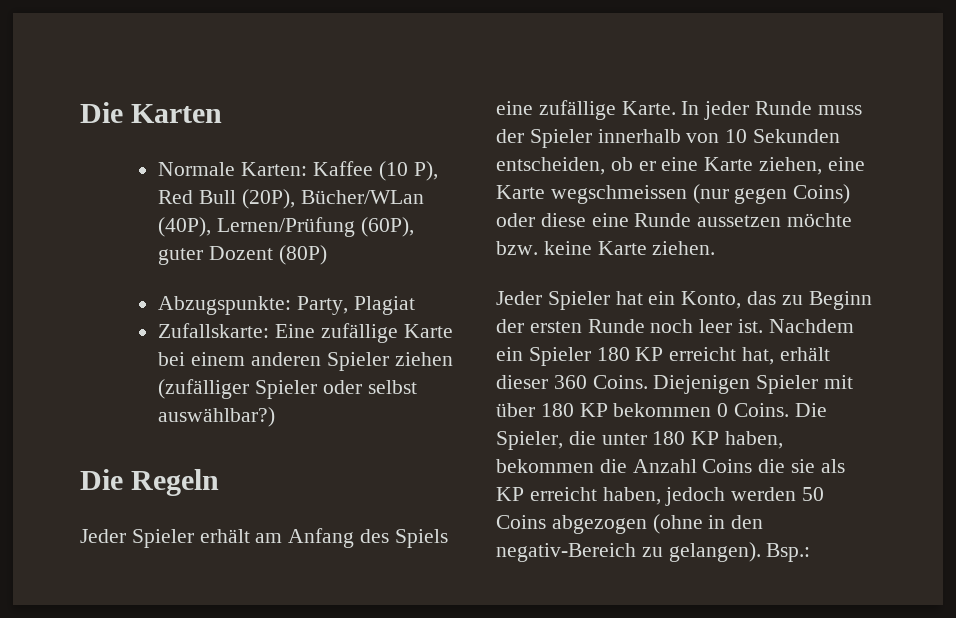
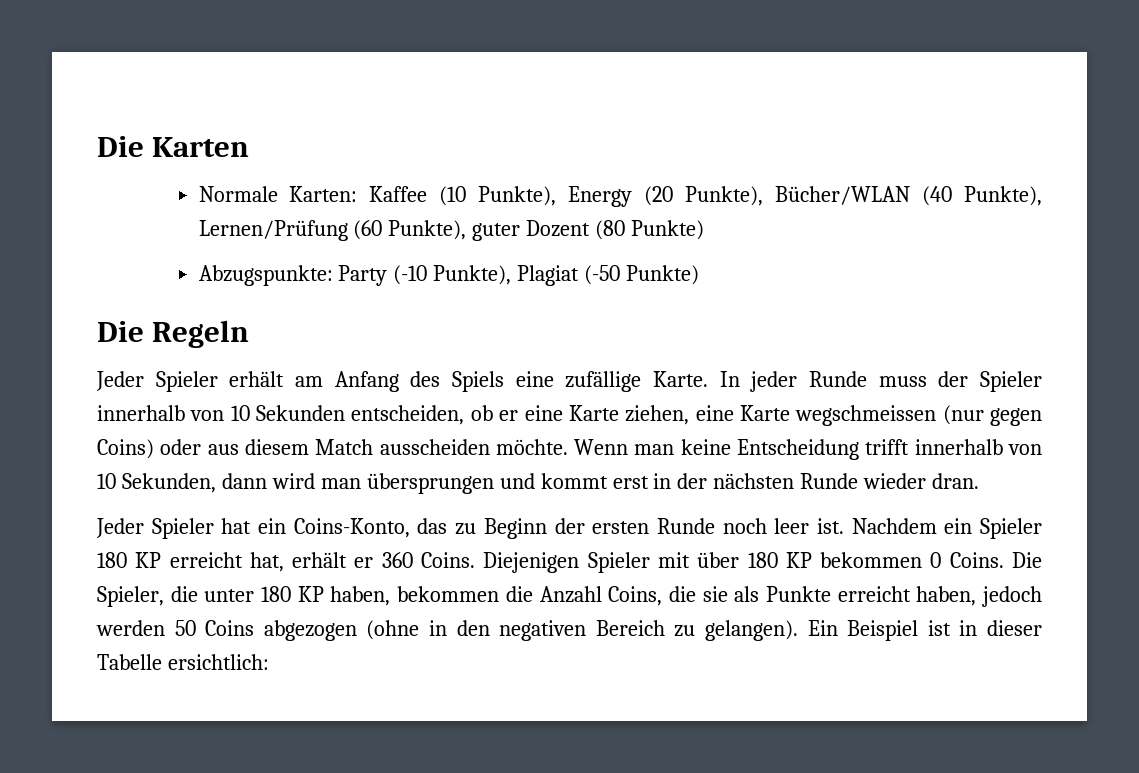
[413,161,438,181] [158,189,424,209] [158,217,414,237] [158,245,327,265] [158,296,415,315] [158,323,453,343] [158,352,453,371] [158,379,417,399] [158,407,276,427] P), Red Bull (20P), Bücher/WLan (40P), Lernen/Prüfung (60P), guter Dozent (80P) // Abzugspunkte: Party, Plagiat // Zufallskarte: Eine zufällige Karte bei einem anderen Spieler ziehen (zufälliger Spieler oder selbst auswählbar?) -> [478,186,1042,207] [198,220,705,241] [198,265,700,286] Punkte), Energy (20 Punkte), Bücher/WLAN (40 Punkte), Lernen/Prüfung (60 Punkte), guter Dozent (80 Punkte) // Abzugspunkte: Party (-10 Punkte), Plagiat (-50 Punkte)
[540,213,853,227] [496,241,716,255] diese eine Runde aussetzen möchte bzw. keine Karte ziehen. -> [207,439,1042,460] [97,473,980,494] aus diesem Match ausscheiden möchte. Wenn man keine Entscheidung trifft innerhalb von 10 Sekunden, dann wird man übersprungen und kommt erst in der nächsten Runde wieder dran.
[681,291,742,309] Konto, -> [293,518,410,538] Coins-Konto,
[496,375,548,389] dieser -> [354,557,374,568] er
[702,459,753,473] Coins -> [608,586,663,606] Coins,
[496,487,524,501] KP -> [765,586,831,602] Punkte
[496,542,811,562] negativ-Bereich zu gelangen). Bsp.: -> [499,620,1043,641] [97,654,269,670] negativen Bereich zu gelangen). Ein Beispiel ist in dieser Tabelle ersichtlich:

